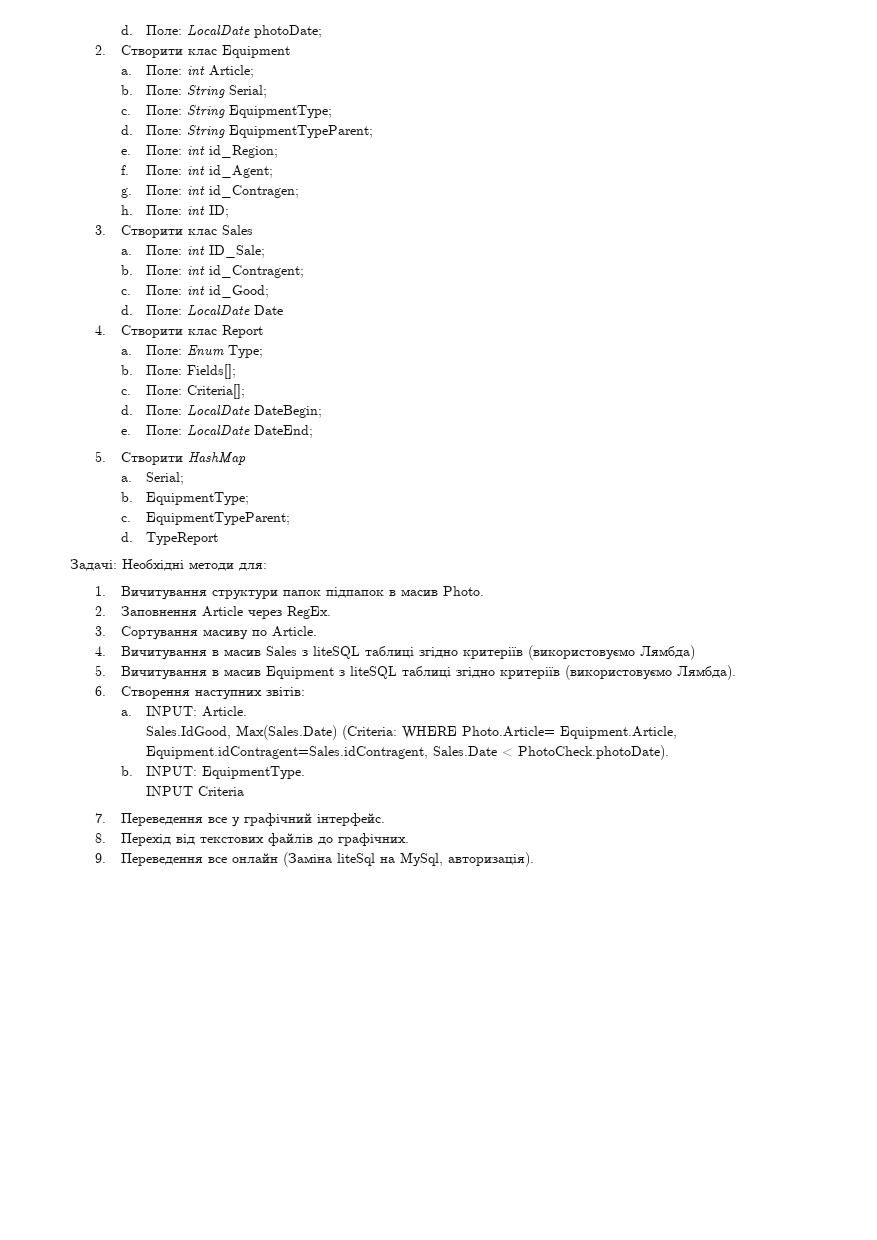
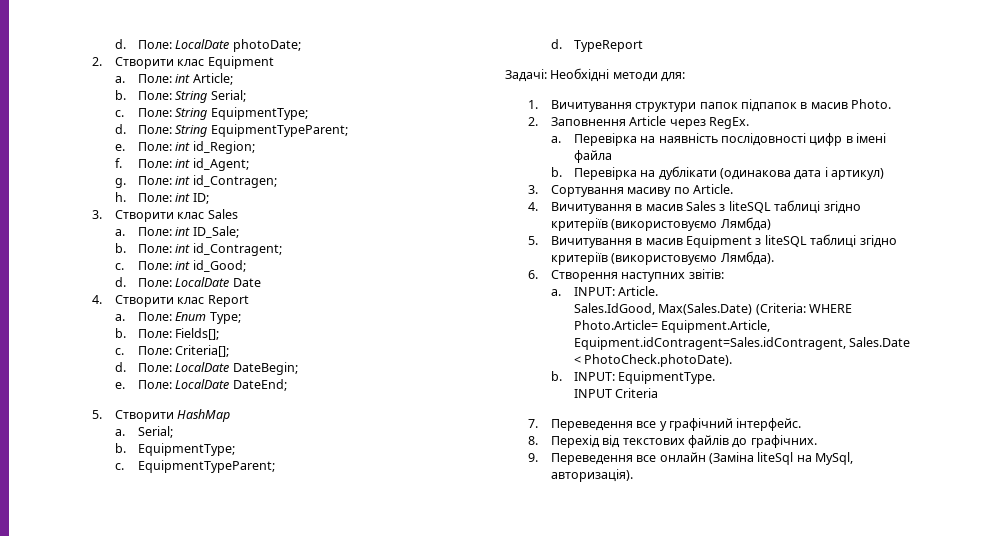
(331, 612) none -> [550,133,887,146] [573,150,612,163] [550,166,885,180] // a. Перевірка на наявність послідовності цифр в імені файла // b. Перевірка на дублікати (одинакова дата і артикул)

